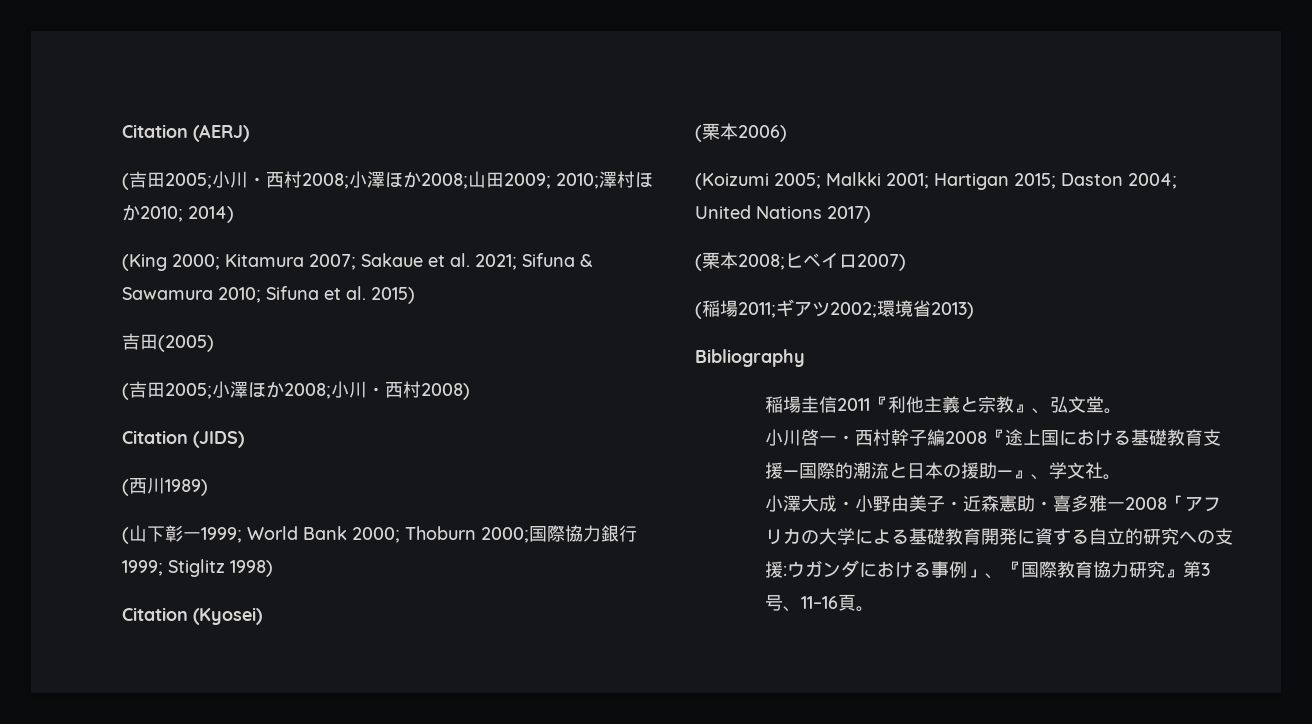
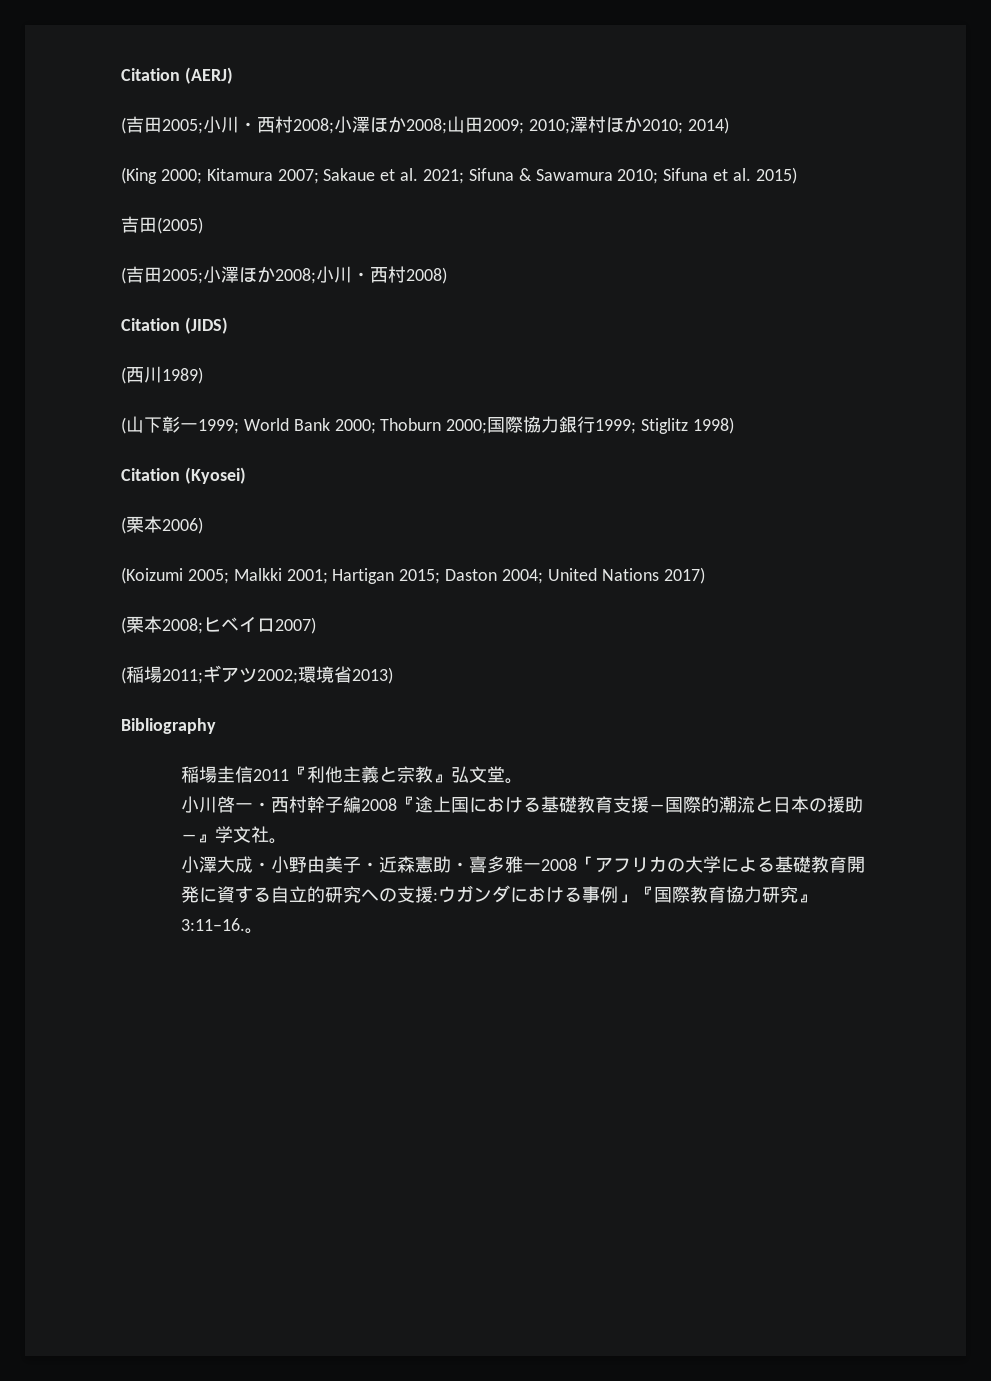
[1031,408,1050,414] 、 -> (452, 778) none
[1030,474,1049,480] 、 -> (216, 838) none
[984,573,1003,579] 、 -> (637, 898) none
[1182,561,1210,578] [764,594,856,612] 第3号、11–16頁 -> [181,918,246,931] 3:11–16.

